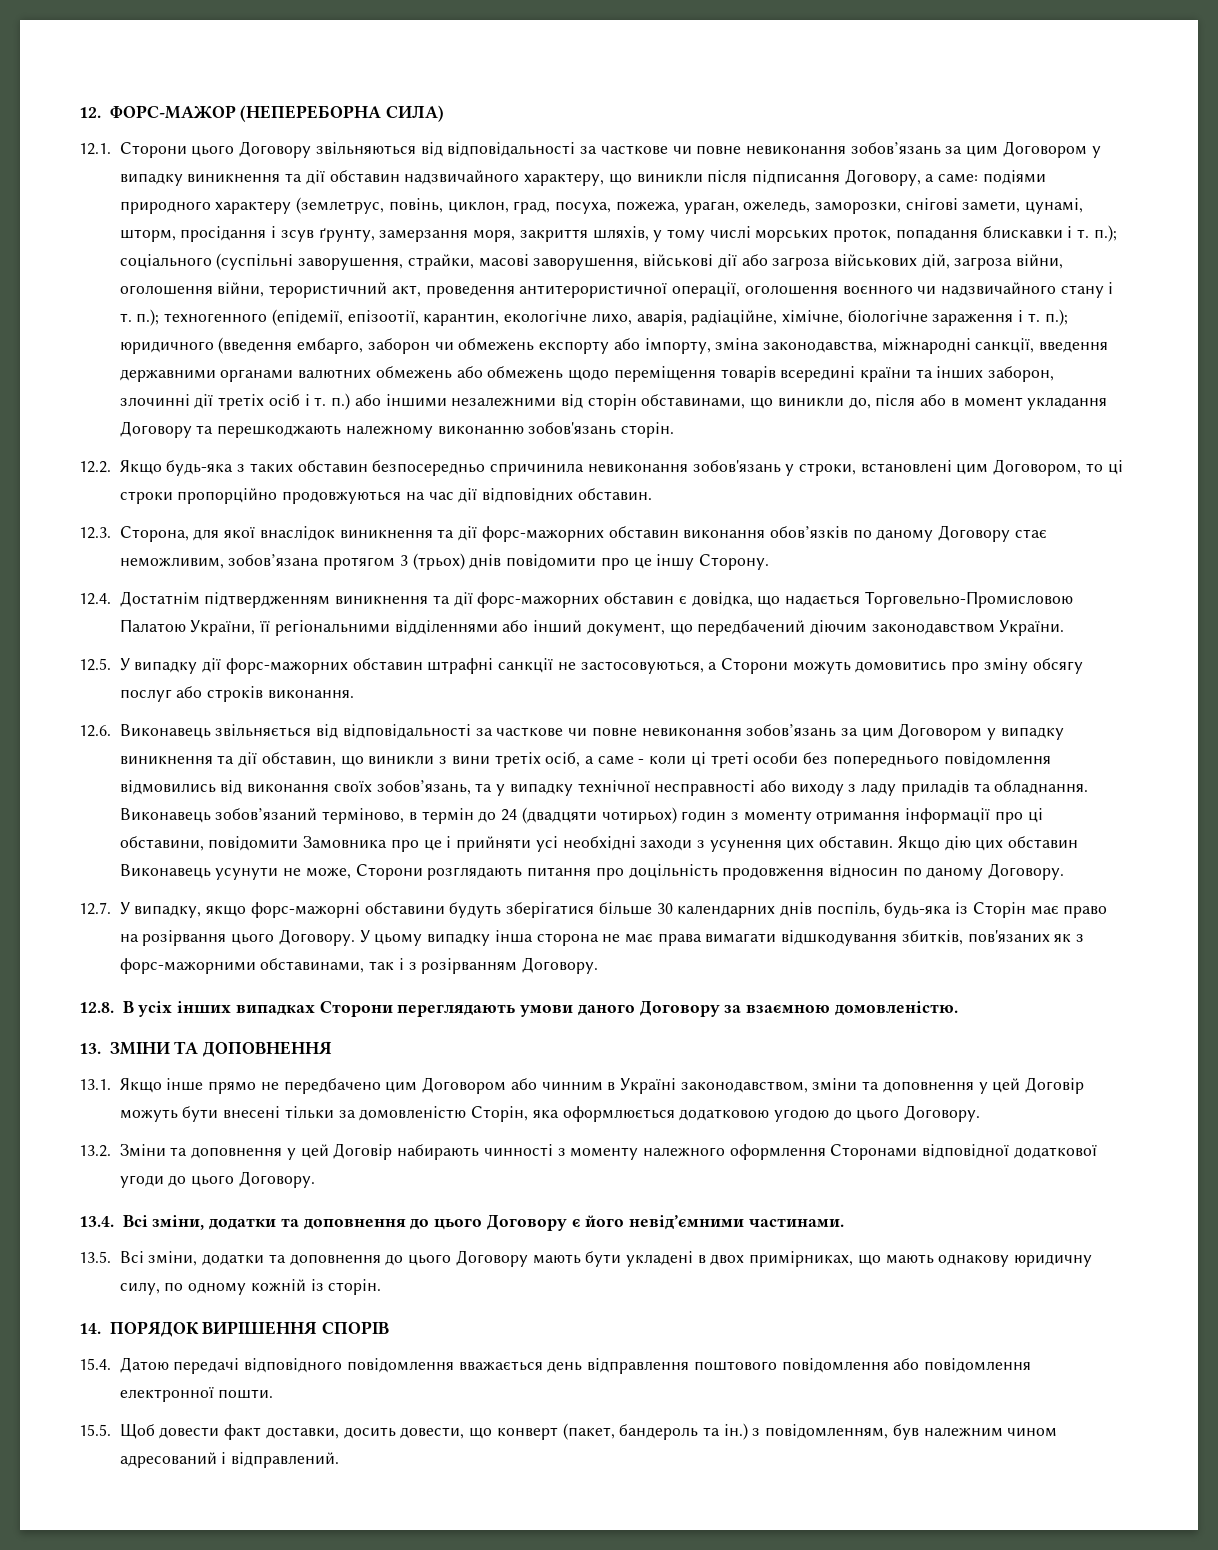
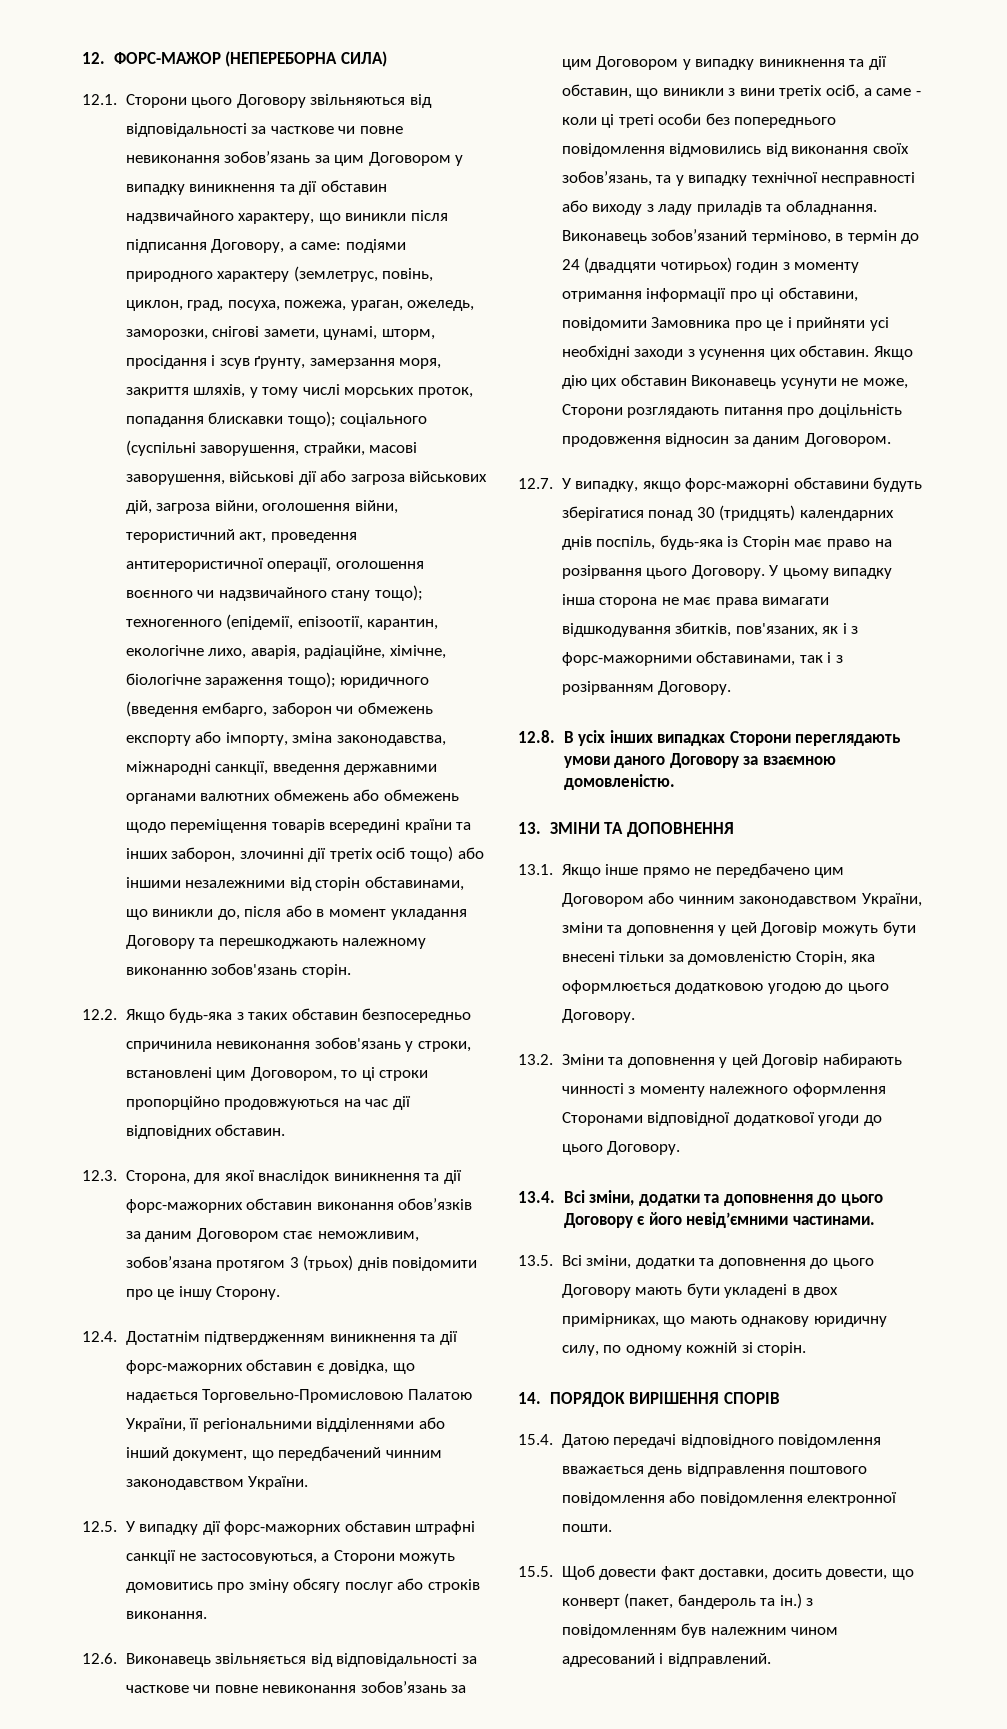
[1067,225,1117,242] і т. п.); -> [287,411,336,427] тощо);
[1108,282,1114,294] [119,309,160,326] і т. п.); -> [374,585,423,601] тощо);
[1018,309,1068,326] і т. п.); -> [287,672,336,688] тощо);
[304,393,351,410] і т. п.) -> [410,846,454,862] тощо)
[852,525,1011,542] по даному Договору -> [125,1228,279,1242] за даним Договором
[810,620,868,635] діючим -> [385,1450,442,1458] чинним
[902,863,1065,880] по даному Договору. -> [733,433,891,447] за даним Договором.
[598,902,673,915] більше 30 -> [648,505,796,521] понад 30 (тридцять)
[967,930,1072,943] пов'язаних як -> [735,623,847,637] пов'язаних, як і
[607,1078,808,1094] в Україні законодавством, -> [739,893,922,907] законодавством України,
[310,1279,324,1291] із -> [741,1342,753,1353] зі
[765,1424,889,1439] повідомленням, -> [561,1624,677,1638] повідомленням

